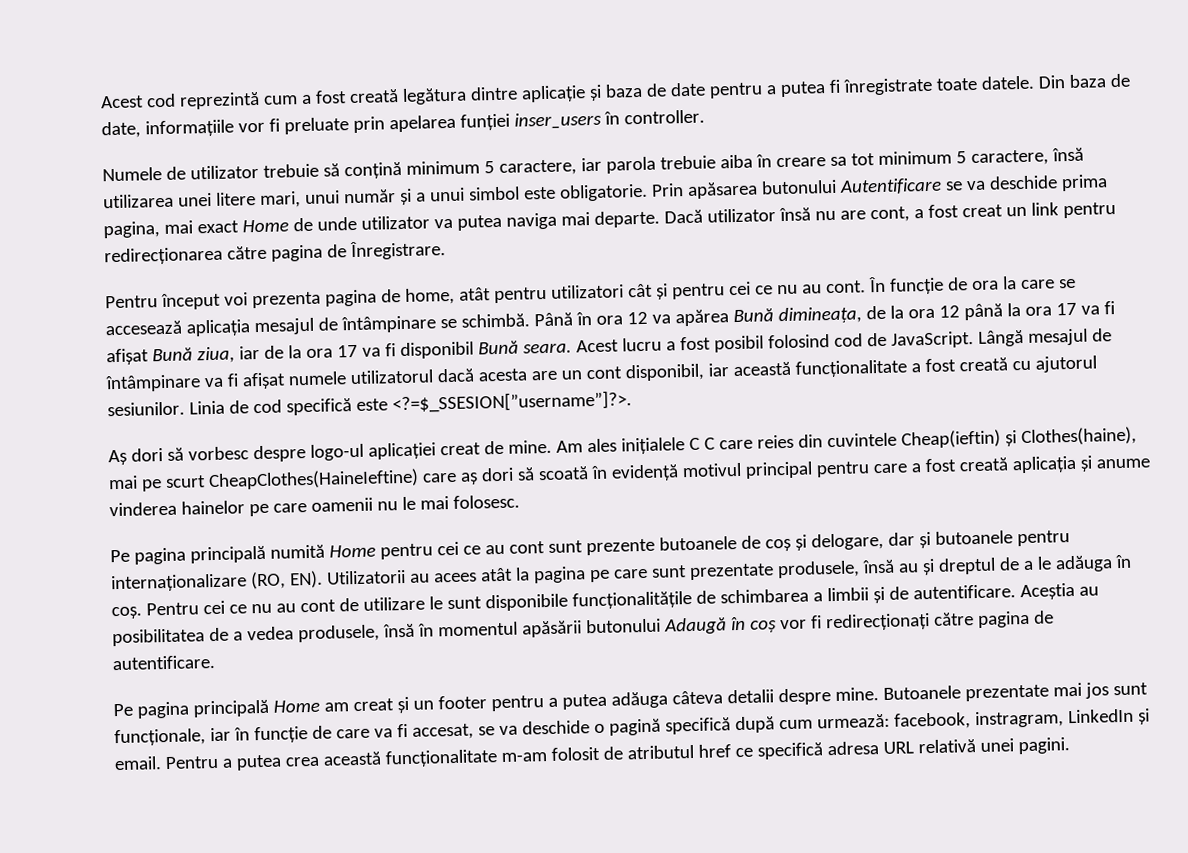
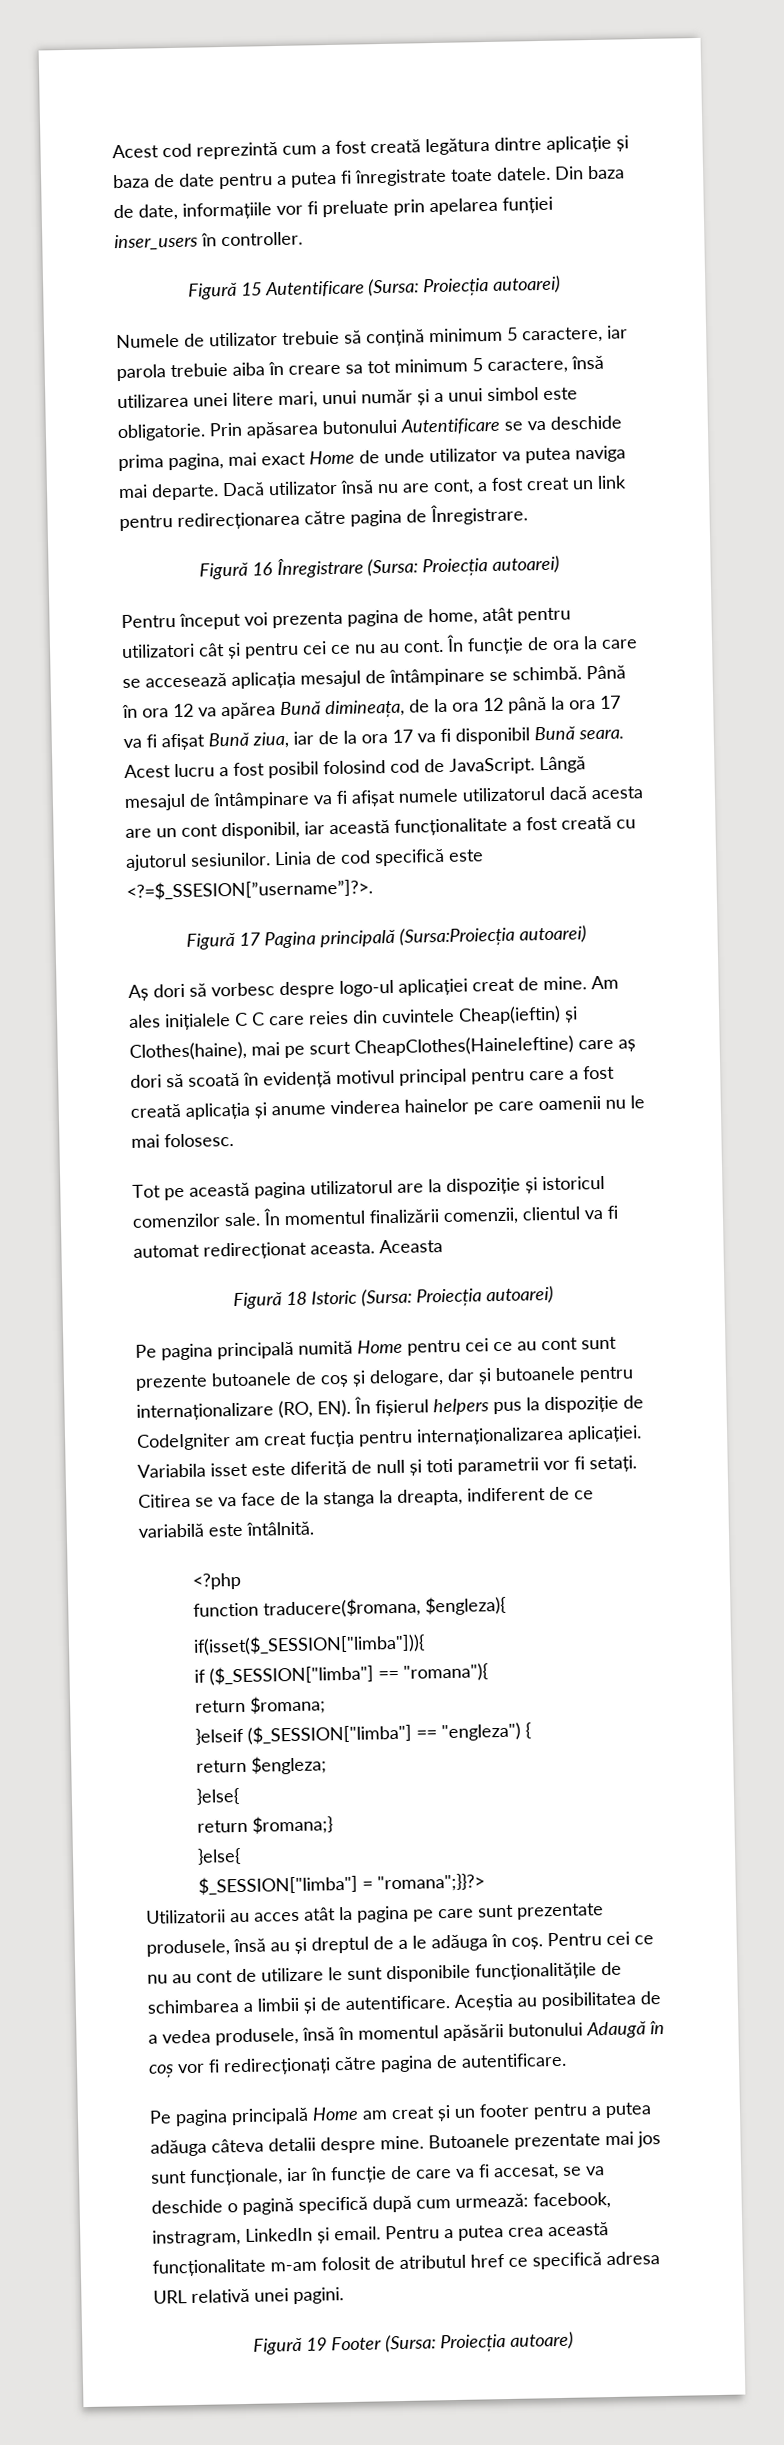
(705, 117) none -> [187,275,562,300] // Figură 15 Autentificare (Sursa: Proiecția autoarei)
(446, 250) none -> [198,555,561,580] // Figură 16 Înregistrare (Sursa: Proiecția autoarei)
(632, 402) none -> [186,925,587,950] // Figură 17 Pagina principală (Sursa:Proiecția autoarei)
(520, 501) none -> [132,1175,605,1201] [132,1205,618,1228] [133,1239,443,1260] [233,1285,554,1310] // Tot pe această pagina utilizatorul are la dispoziție și istoricul comenzilor sale. În momentul finalizării comenzii, clientul va fi automat redirecționat aceasta. Aceasta // Figură 18 Istoric (Sursa: Proiecția autoarei)
(323, 579) none -> [354,1395,644,1417] [136,1425,642,1451] [137,1455,637,1478] [138,1486,594,1508] [138,1521,314,1538] [191,1572,241,1590] [192,1595,506,1619] [192,1633,425,1656] [193,1663,488,1686] [194,1695,326,1715] [194,1722,531,1745] [195,1755,327,1775] [195,1788,240,1805] [196,1815,333,1835] [196,1848,241,1865] [197,1873,485,1895] În fișierul helpers pus la dispoziție de CodeIgniter am creat fucția pentru internaționalizarea aplicației. Variabila isset este diferită de null și toti parametrii vor fi setați. Citirea se va face de la stanga la dreapta, indiferent de ce variabilă este întâlnită. // <?php // function traducere($romana, $engleza){ // if(isset($_SESSION["limba"])){ // if ($_SESSION["limba"] == "romana"){ // return $romana; // }elseif ($_SESSION["limba"] == "engleza") { // return $engleza; // }else{ // return $romana;} // }else{ // $_SESSION["limba"] = "romana";}}?> //
[433,572,477,583] acees -> [254,1911,300,1922] acces
(1070, 746) none -> [253,2331,574,2355] // Figură 19 Footer (Sursa: Proiecția autoare)

